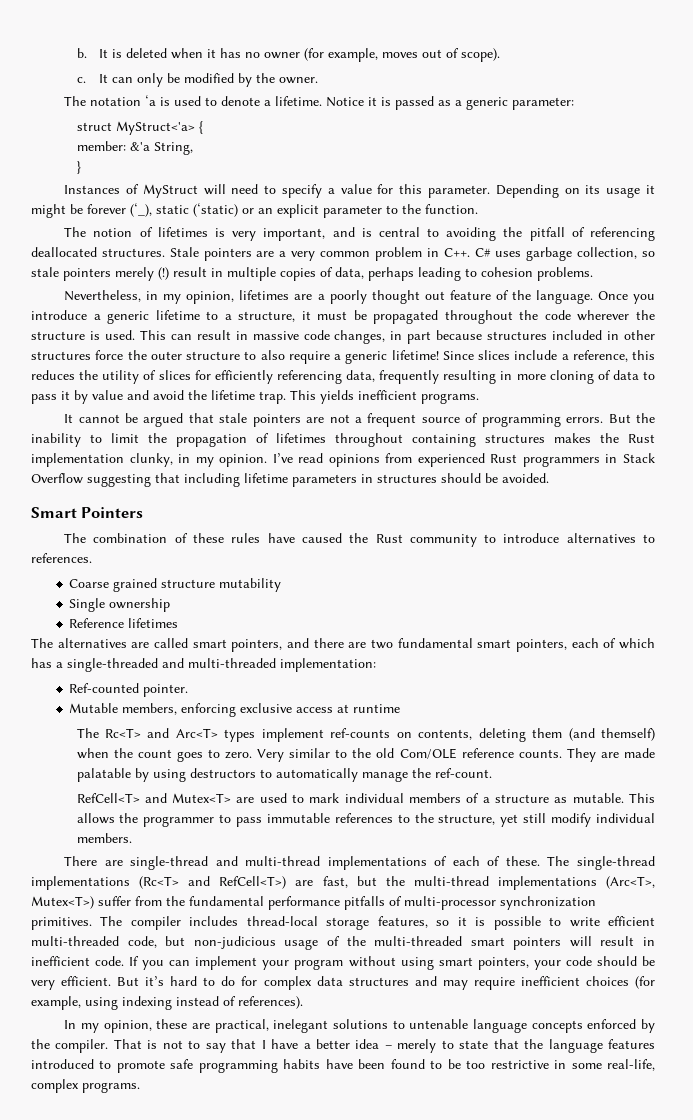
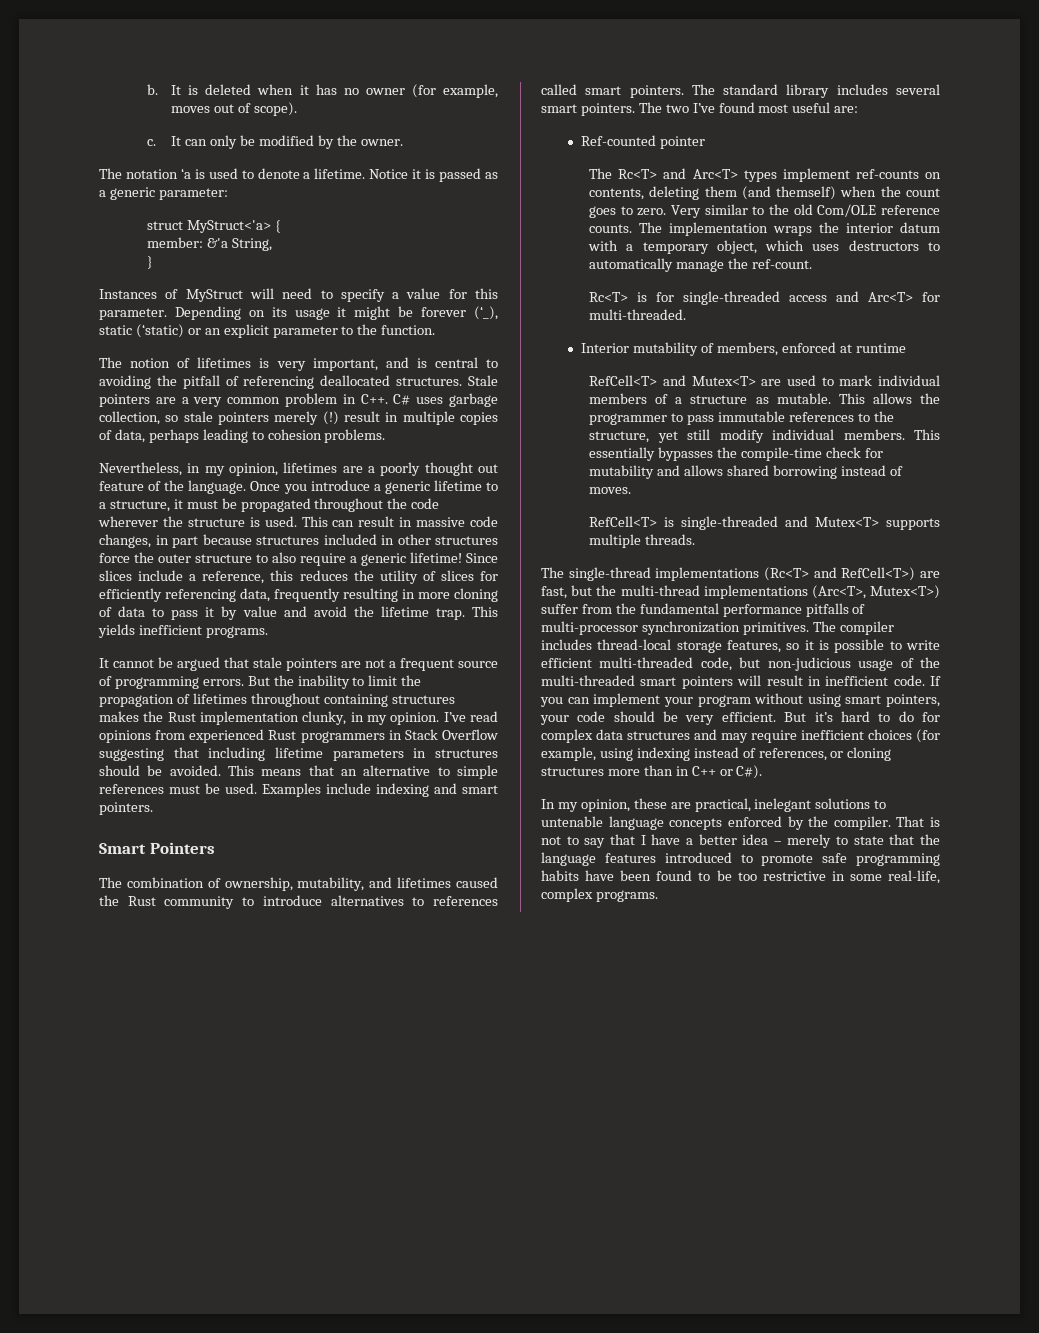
(549, 478) none -> [228,765,498,779] [99,783,498,797] [99,802,153,815] This means that an alternative to simple references must be used. Examples include indexing and smart pointers.
[193,533,295,543] these rules have -> [224,877,452,891] ownership, mutability, and lifetimes
[31,553,92,563] [69,578,282,592] [69,598,171,612] [69,618,179,628] [31,638,655,652] [31,658,376,672] [69,683,189,697] [69,703,401,717] references. // Coarse grained structure mutability // Single ownership // Reference lifetimes // The alternatives are called smart pointers, and there are two fundamental smart pointers, each of which has a single-threaded and multi-threaded implementation: // Ref-counted pointer. // Mutable members, enforcing exclusive access at runtime -> [433,896,498,906] [541,84,940,98] [541,102,859,116] [581,135,705,149] references called smart pointers. The standard library includes several smart pointers. The two I’ve found most useful are: // Ref-counted pointer
[566,748,655,762] [76,768,186,782] They are made palatable by using -> [639,222,940,236] [588,240,840,254] The implementation wraps the interior datum with a temporary object, which uses
(492, 773) none -> [589,291,940,305] [589,309,687,320] [581,342,906,356] // Rc<T> is for single-threaded access and Arc<T> for multi-threaded. // Interior mutability of members, enforced at runtime
[64,856,540,870] // There are single-thread and multi-thread implementations of each of these. -> [914,429,940,440] [589,447,883,461] [589,465,903,479] [589,487,632,494] [589,516,940,530] [589,534,696,548] This essentially bypasses the compile-time check for mutability and allows shared borrowing instead of moves. // RefCell<T> is single-threaded and Mutex<T> supports multiple threads. //
[238,996,303,1009] references). -> [758,747,892,761] [541,765,763,779] references, or cloning structures more than in C++ or C#).

